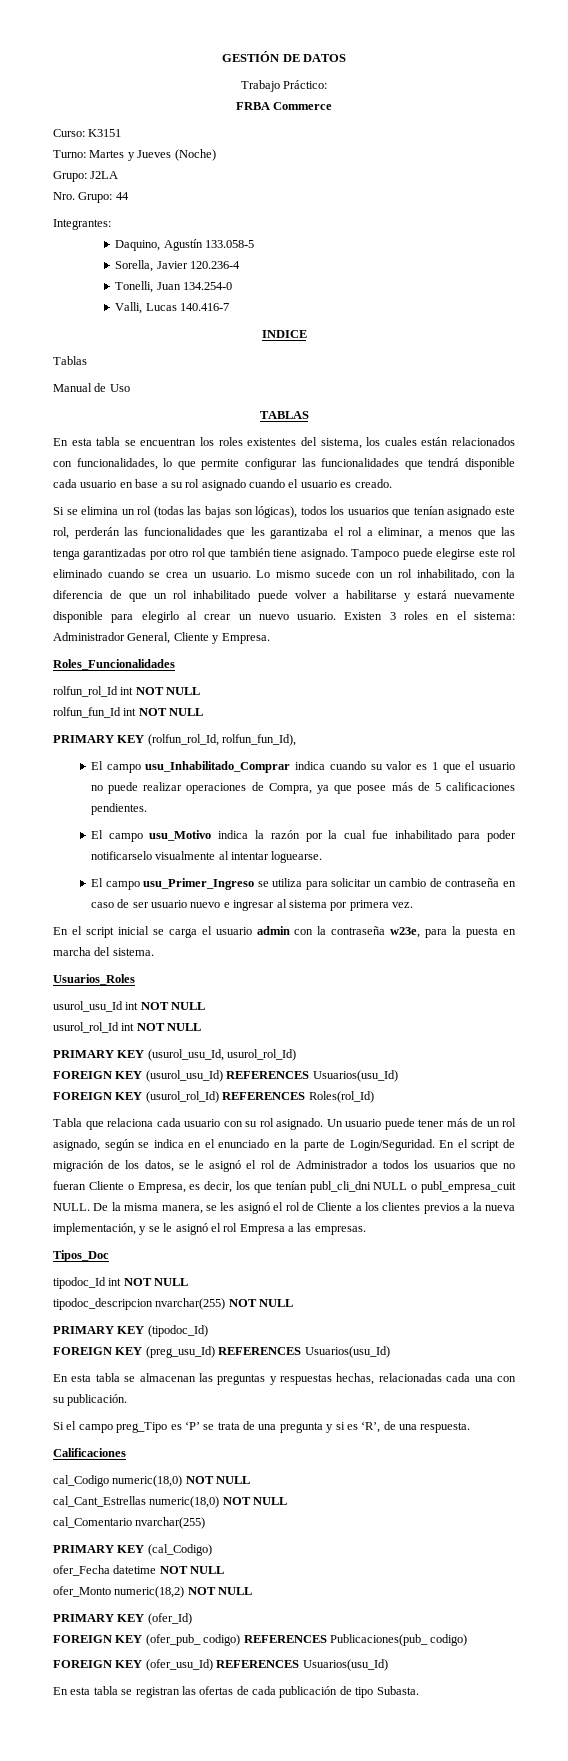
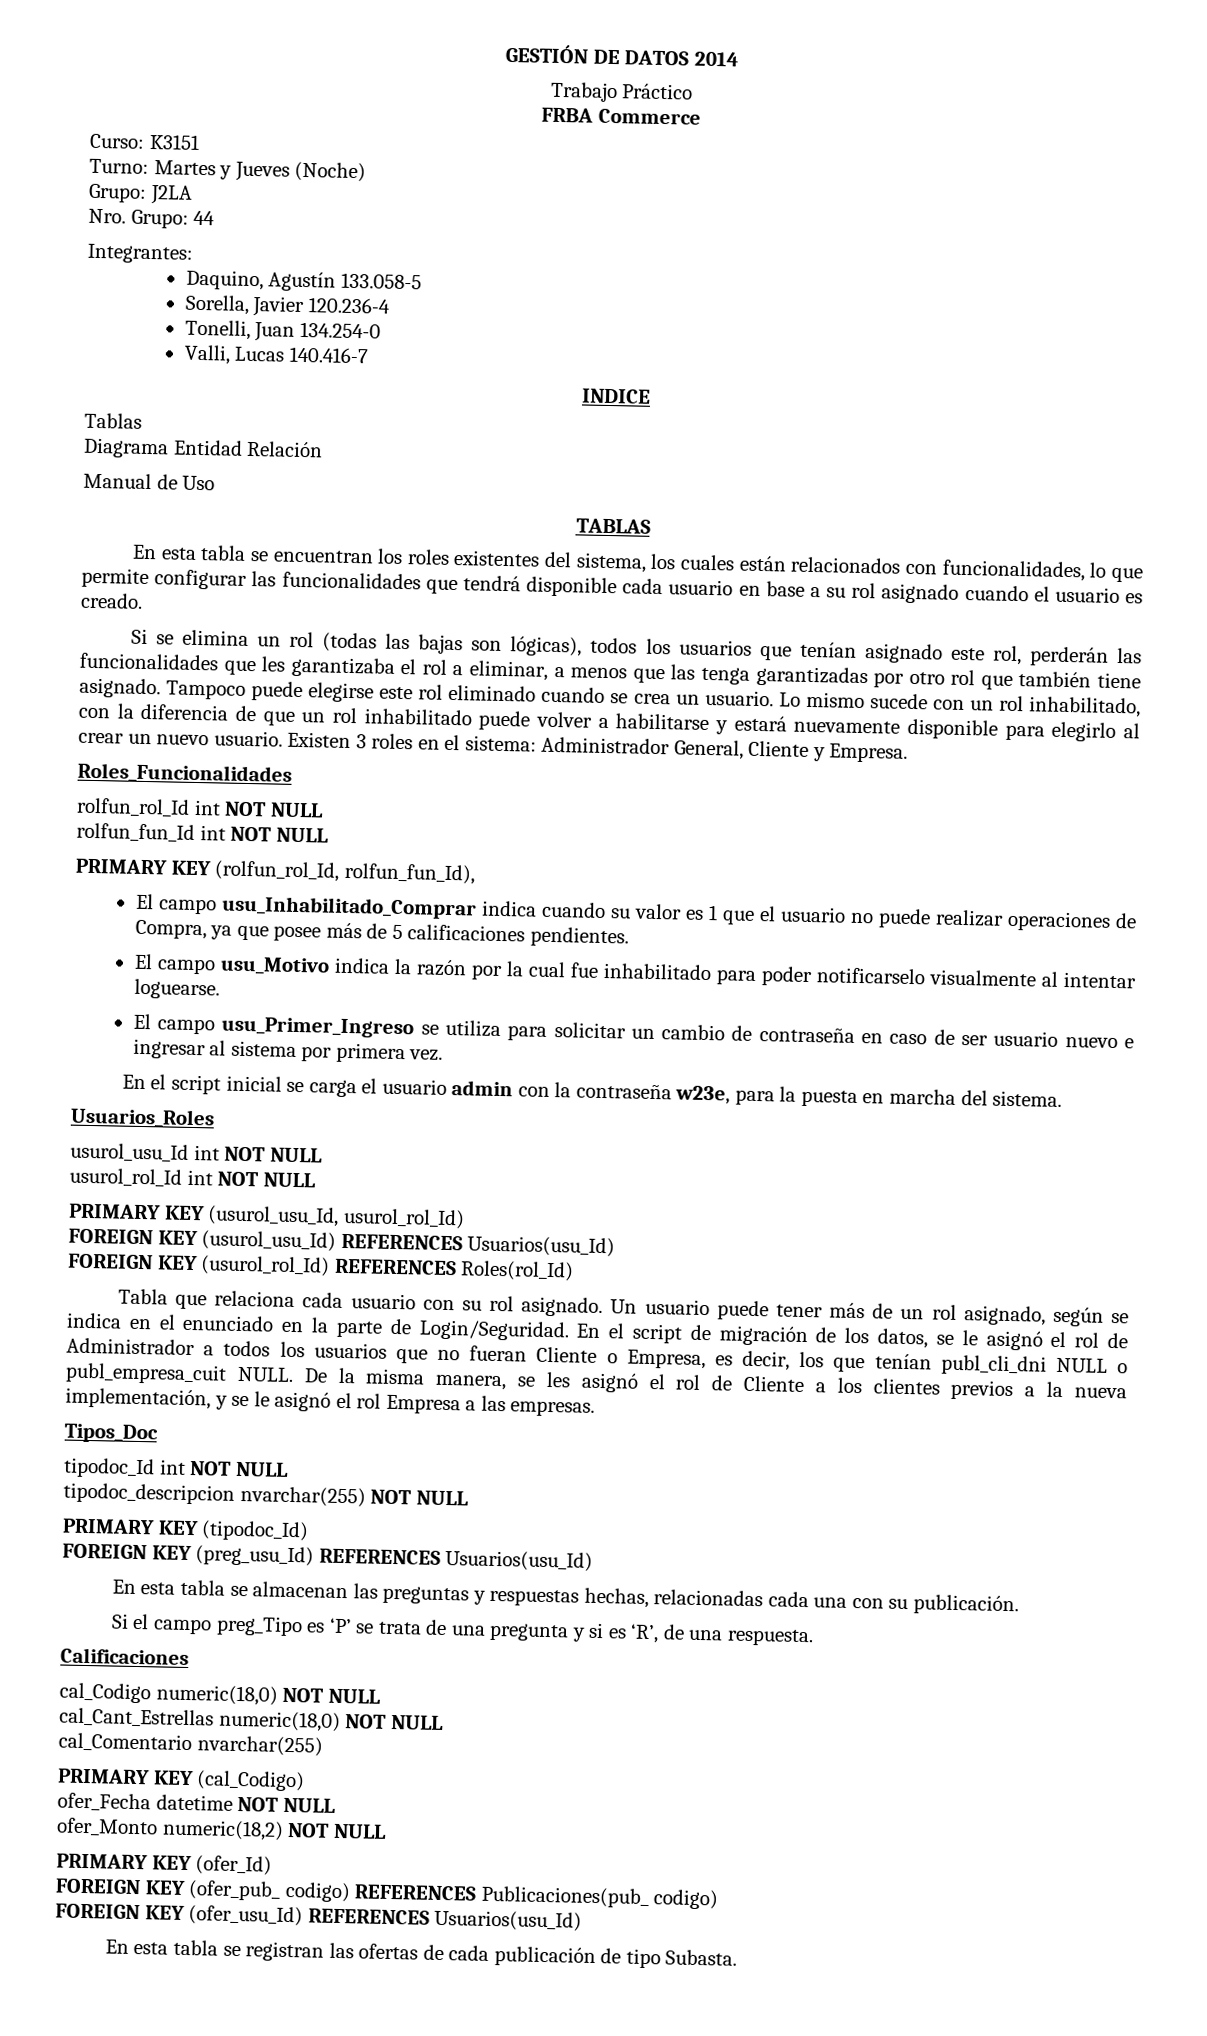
(346, 58) none -> [693,51,739,67] 2014
[283,80,328,89] Práctico: -> [621,83,694,100] Práctico
(87, 360) none -> [83,437,324,459] // Diagrama Entidad Relación

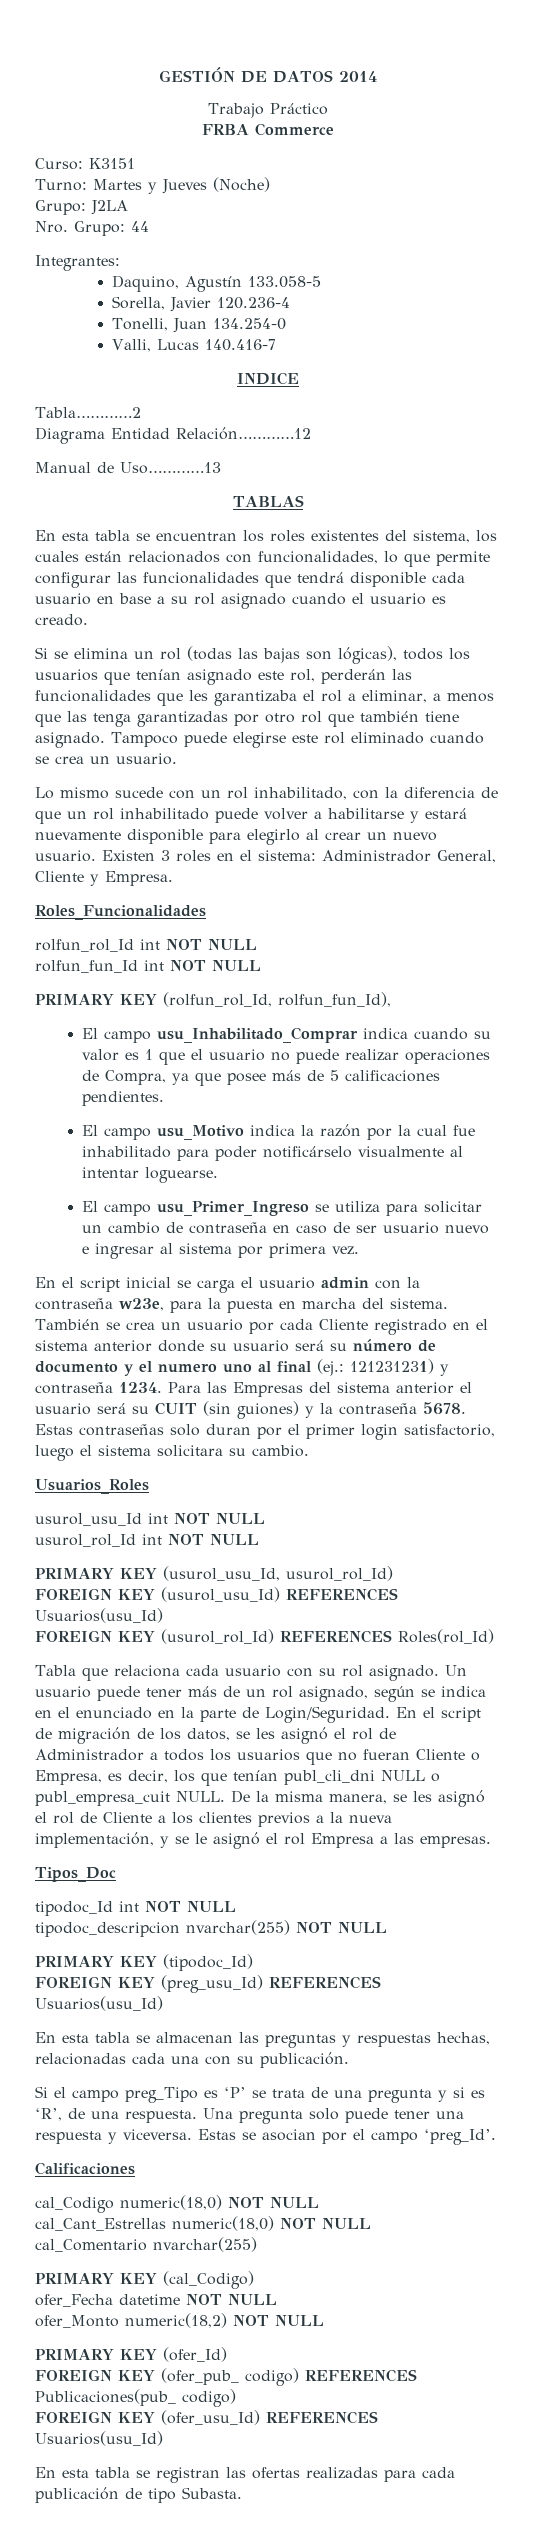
[84,412,142,429] Tablas -> [35,407,141,418] Tabla…………2
[246,440,324,458] Relación -> [176,427,311,440] Relación…………12
[182,475,216,491] Uso -> [120,462,221,474] Uso…………13
(774, 698) none -> (177, 759) //
[815,967,926,985] notificarselo -> [263,1146,353,1158] notificárselo
(1063, 1098) none -> [35,1319,488,1335] [35,1339,436,1352] [35,1359,449,1376] [35,1382,472,1397] [35,1401,466,1419] [35,1424,495,1440] [35,1445,309,1461] También se crea un usuario por cada Cliente registrado en el sistema anterior donde su usuario será su número de documento y el numero uno al final (ej.: 121231231) y contraseña 1234. Para las Empresas del sistema anterior el usuario será su CUIT (sin guiones) y la contraseña 5678. Estas contraseñas solo duran por el primer login satisfactorio, luego el sistema solicitara su cambio.
[961,1330,978,1346] le -> [256,1728,275,1739] les
(815, 1637) none -> [203,2108,464,2124] [35,2129,496,2145] Una pregunta solo puede tener una respuesta y viceversa. Estas se asocian por el campo ‘preg_Id’.
[422,1944,444,1961] de -> [306,2467,416,2482] realizadas para

